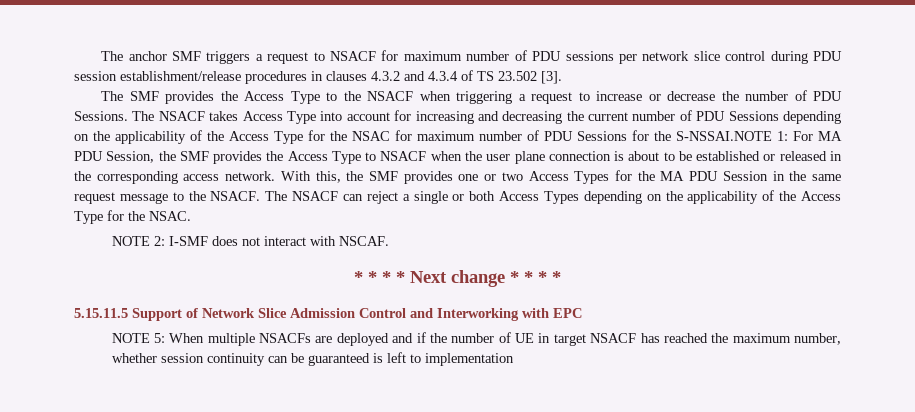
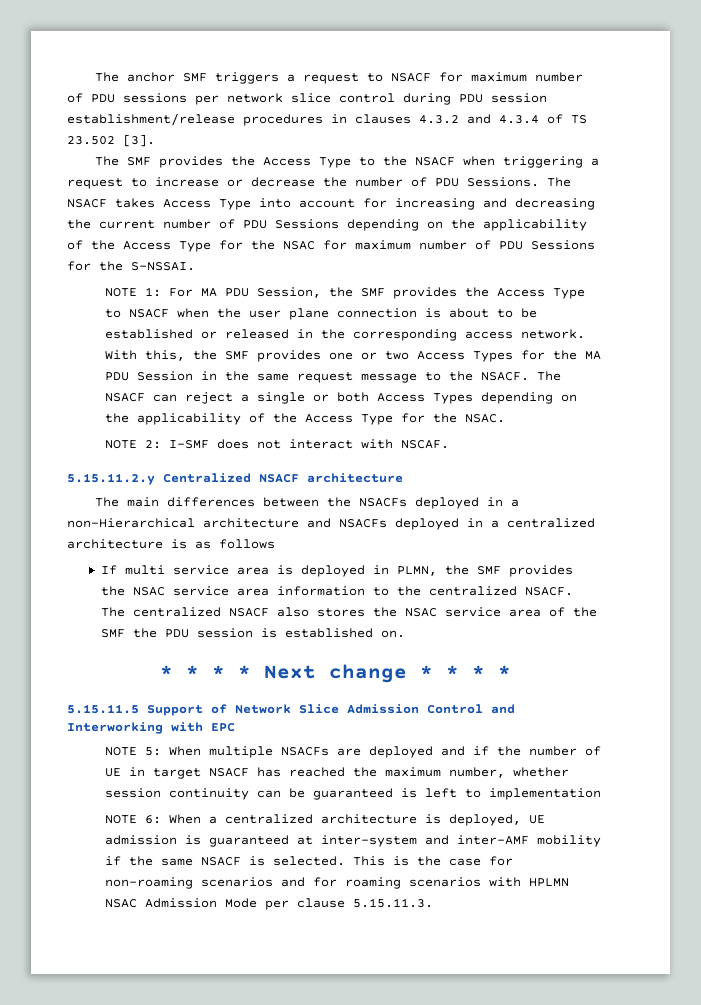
[676,131,772,141] S-NSSAI.NOTE -> [131,262,195,271] [105,288,138,297] S-NSSAI. // NOTE
(389, 241) none -> [67,473,403,485] [94,497,519,509] [67,518,595,530] [67,539,275,549] [101,565,574,577] [101,586,574,596] [101,607,598,617] [101,628,406,638] // 5.15.11.2.y Centralized NSACF architecture // The main differences between the NSACFs deployed in a non-Hierarchical architecture and NSACFs deployed in a centralized architecture is as follows // If multi service area is deployed in PLMN, the SMF provides the NSAC service area information to the centralized NSACF. The centralized NSACF also stores the NSAC service area of the SMF the PDU session is established on.
(514, 359) none -> [105,814,546,826] [105,835,602,847] [105,856,514,866] [105,877,570,889] [105,898,434,910] // NOTE 6: When a centralized architecture is deployed, UE admission is guaranteed at inter-system and inter-AMF mobility if the same NSACF is selected. This is the case for non-roaming scenarios and for roaming scenarios with HPLMN NSAC Admission Mode per clause 5.15.11.3.

